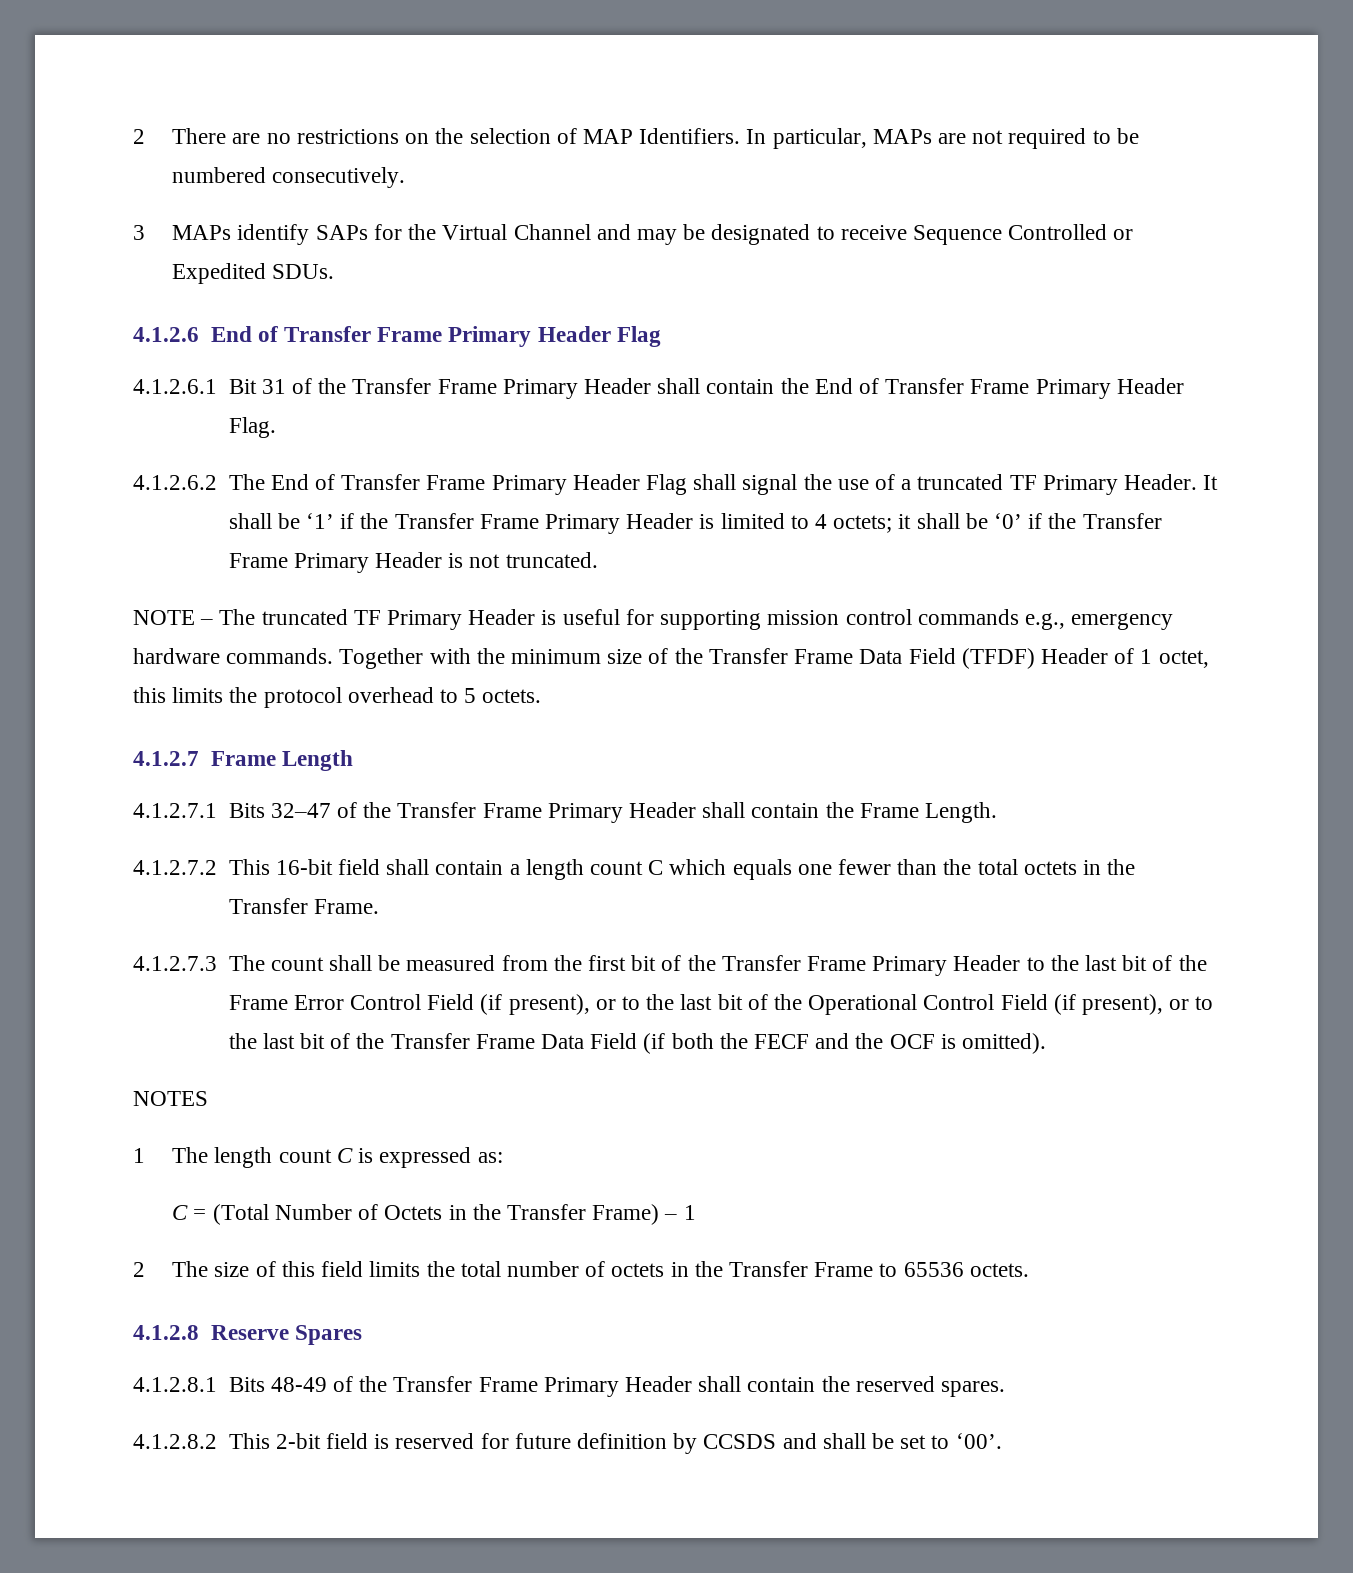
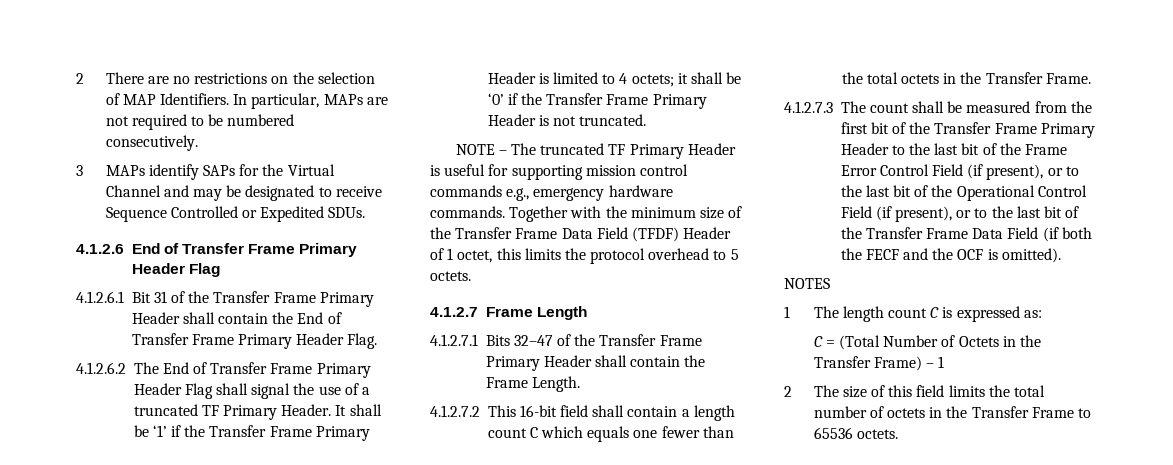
[133,1325,362,1345] [133,1376,1006,1397] [133,1433,1002,1454] // 4.1.2.8 Reserve Spares // 4.1.2.8.1 Bits 48-49 of the Transfer Frame Primary Header shall contain the reserved spares. // 4.1.2.8.2 This 2-bit field is reserved for future definition by CCSDS and shall be set to ‘00’. -> (898, 434) none

